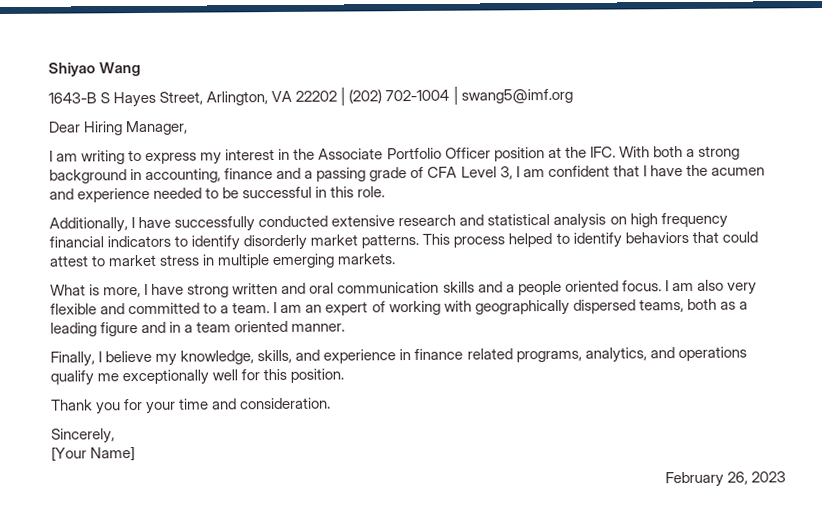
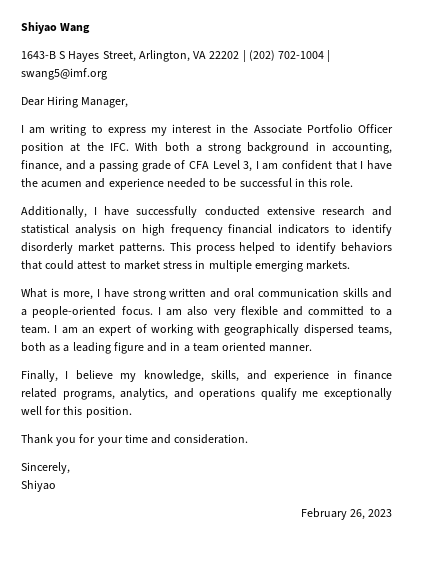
[224,168,274,180] finance -> [21,160,62,172] finance,
[517,280,619,296] people oriented -> [32,306,117,318] people-oriented
[51,446,136,462] [Your Name] -> [21,480,56,492] Shiyao

